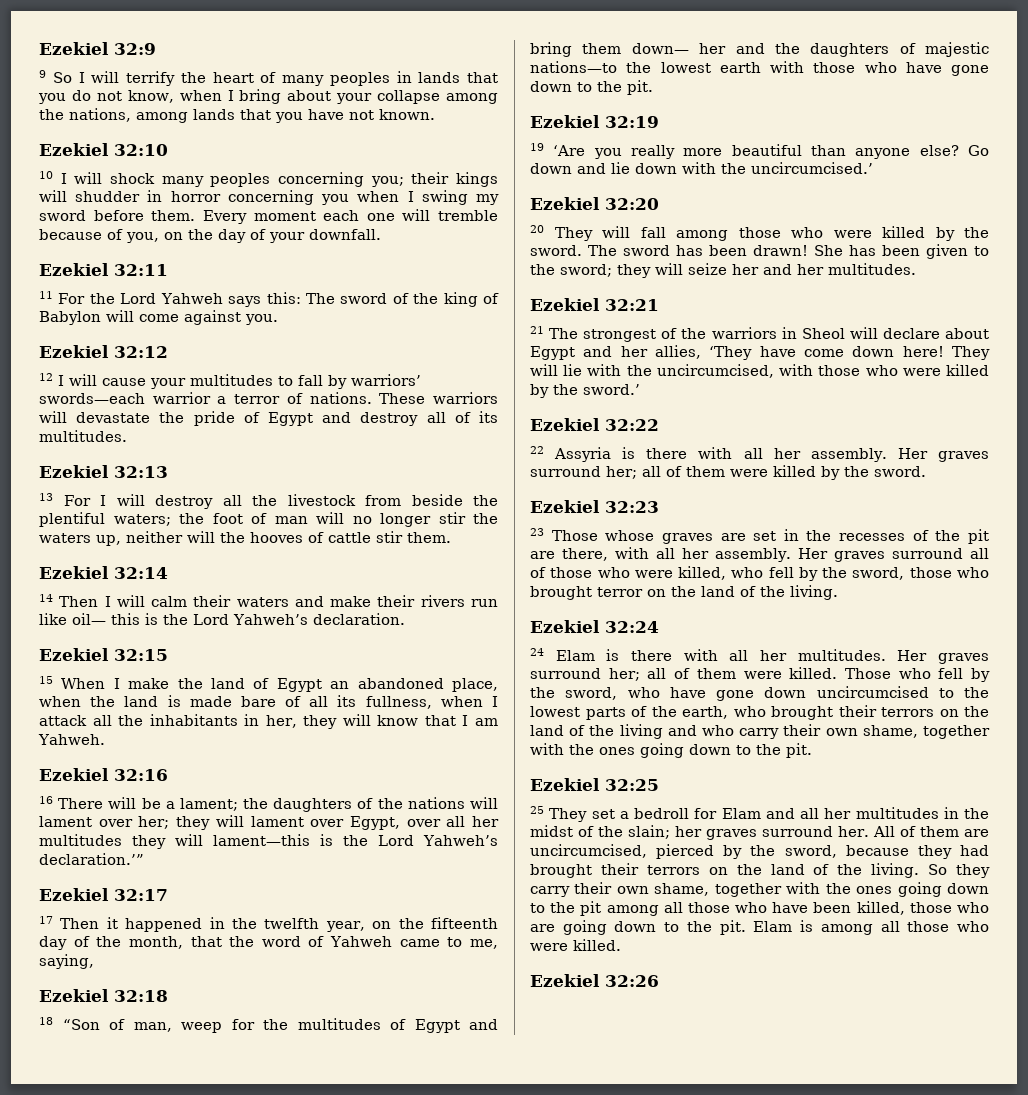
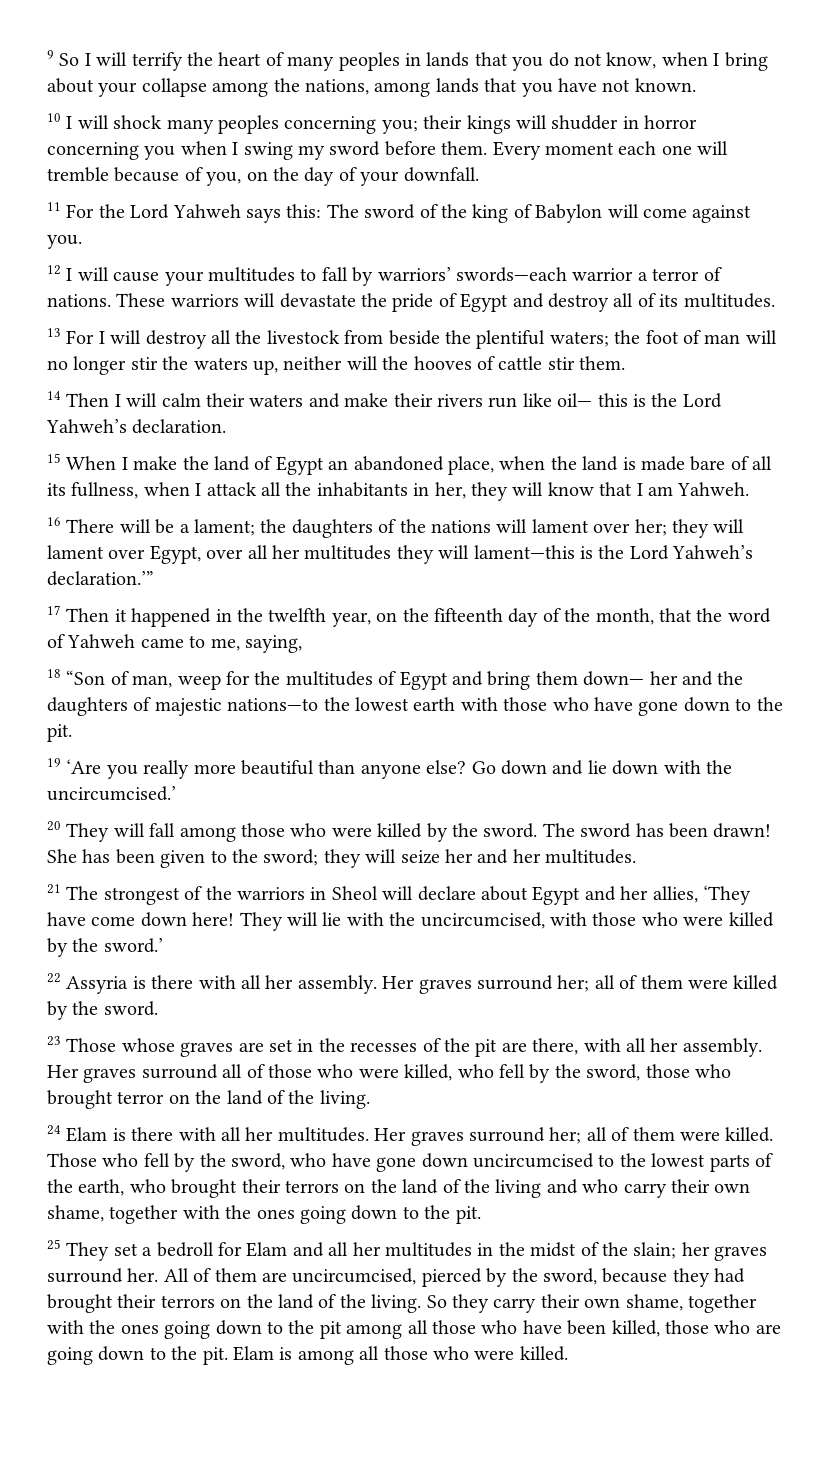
[39,42,156,55] Ezekiel 32:9 // -> (47, 54) none
[39,143,168,156] // Ezekiel 32:10 -> (696, 85) none
[39,263,168,276] // Ezekiel 32:11 -> (479, 174) none
[39,345,168,358] // Ezekiel 32:12 -> (82, 242) none
[39,465,168,478] // Ezekiel 32:13 -> (775, 300) none
[39,566,168,579] // Ezekiel 32:14 -> (626, 363) none
[39,648,168,661] // Ezekiel 32:15 -> (227, 426) none
[39,768,168,781] // Ezekiel 32:16 -> (750, 489) none
[39,888,168,901] // Ezekiel 32:17 -> (154, 578) none
[39,989,168,1002] // Ezekiel 32:18 -> (302, 644) none
[530,115,659,128] // Ezekiel 32:19 -> (72, 733) none
[530,197,659,210] // Ezekiel 32:20 -> (176, 793) none
[530,298,659,311] // Ezekiel 32:21 -> (637, 856) none
[530,418,659,431] // Ezekiel 32:22 -> (163, 945) none
[530,500,659,513] // Ezekiel 32:23 -> (158, 1008) none
[530,620,659,633] // Ezekiel 32:24 -> (370, 1099) none
[530,778,659,791] // Ezekiel 32:25 -> (481, 1215) none
[530,974,659,987] // Ezekiel 32:26 -> (568, 1353) none

